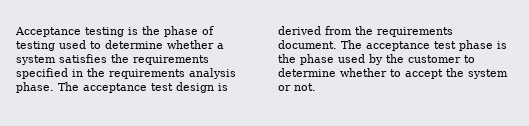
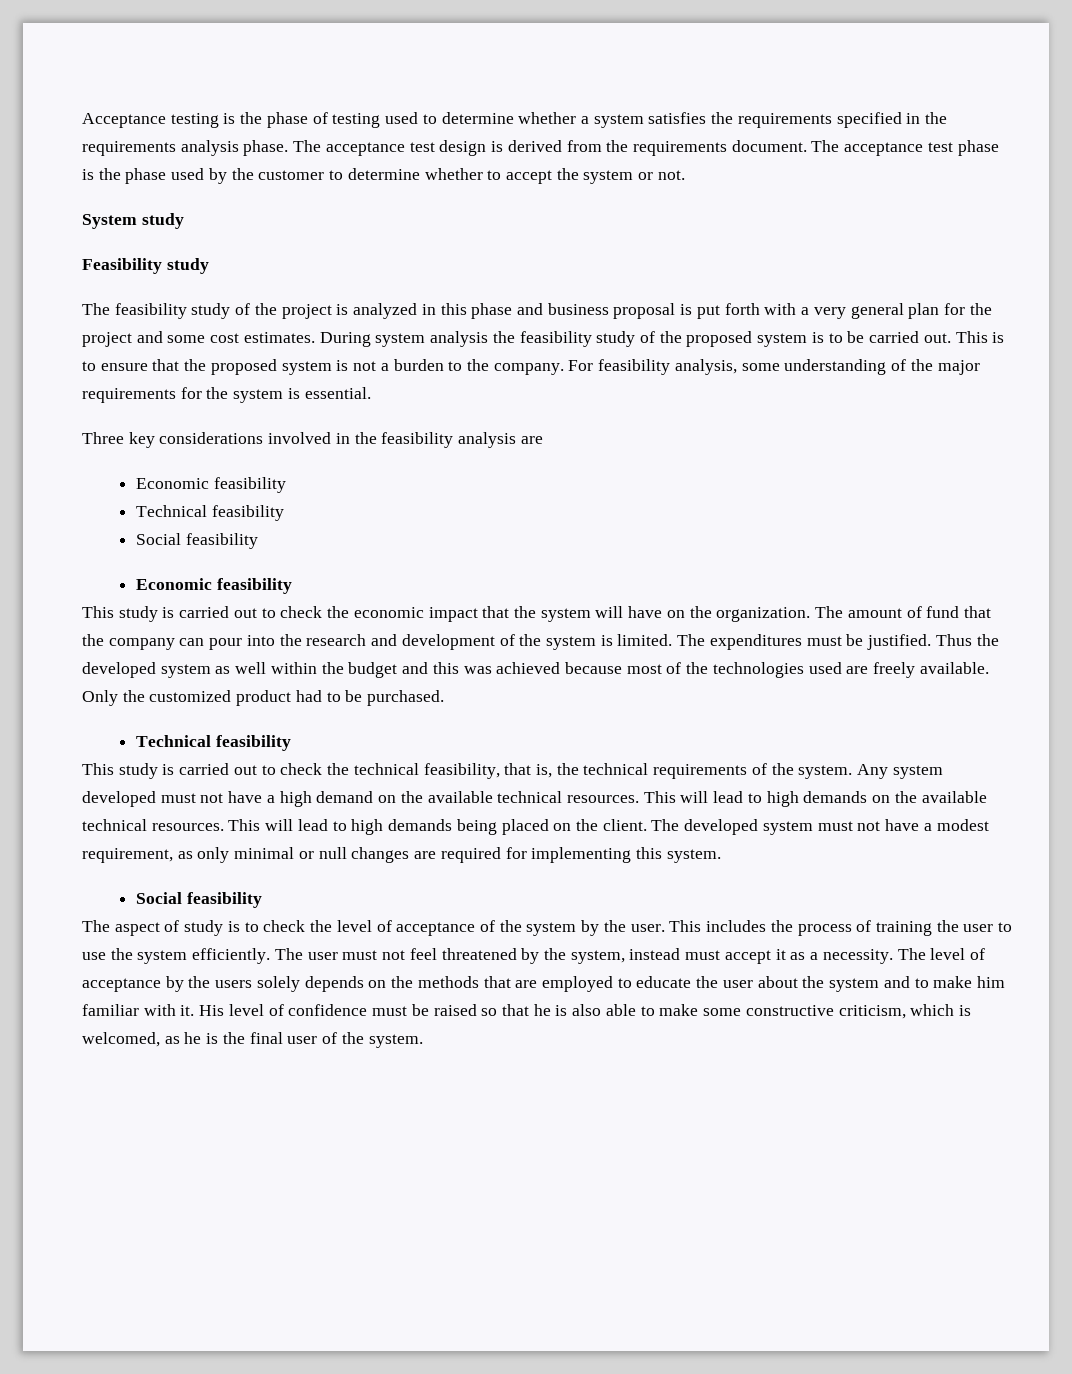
(316, 87) none -> [82,213,184,229] [82,258,209,274] [82,303,992,319] [82,331,1005,347] [82,359,980,375] [82,387,371,403] [82,432,543,448] [136,477,286,493] [136,505,284,521] [136,533,258,549] [136,578,292,594] [82,606,991,622] [82,634,999,650] [82,662,989,678] [82,690,445,706] [136,735,291,751] [82,763,943,779] [82,791,987,807] [82,819,989,835] [82,847,721,863] [136,892,262,908] [82,920,1013,936] [82,948,985,964] [82,976,1005,992] [82,1004,971,1019] [82,1032,423,1048] // System study // Feasibility study // The feasibility study of the project is analyzed in this phase and business proposal is put forth with a very general plan for the project and some cost estimates. During system analysis the feasibility study of the proposed system is to be carried out. This is to ensure that the proposed system is not a burden to the company. For feasibility analysis, some understanding of the major requirements for the system is essential. // Three key considerations involved in the feasibility analysis are // Economic feasibility // Technical feasibility // Social feasibility // Economic feasibility // This study is carried out to check the economic impact that the system will have on the organization. The amount of fund that the company can pour into the research and development of the system is limited. The expenditures must be justified. Thus the developed system as well within the budget and this was achieved because most of the technologies used are freely available. Only the customized product had to be purchased. // Technical feasibility // This study is carried out to check the technical feasibility, that is, the technical requirements of the system. Any system developed must not have a high demand on the available technical resources. This will lead to high demands on the available technical resources. This will lead to high demands being placed on the client. The developed system must not have a modest requirement, as only minimal or null changes are required for implementing this system. // Social feasibility // The aspect of study is to check the level of acceptance of the system by the user. This includes the process of training the user to use the system efficiently. The user must not feel threatened by the system, instead must accept it as a necessity. The level of acceptance by the users solely depends on the methods that are employed to educate the user about the system and to make him familiar with it. His level of confidence must be raised so that he is also able to make some constructive criticism, which is welcomed, as he is the final user of the system.

